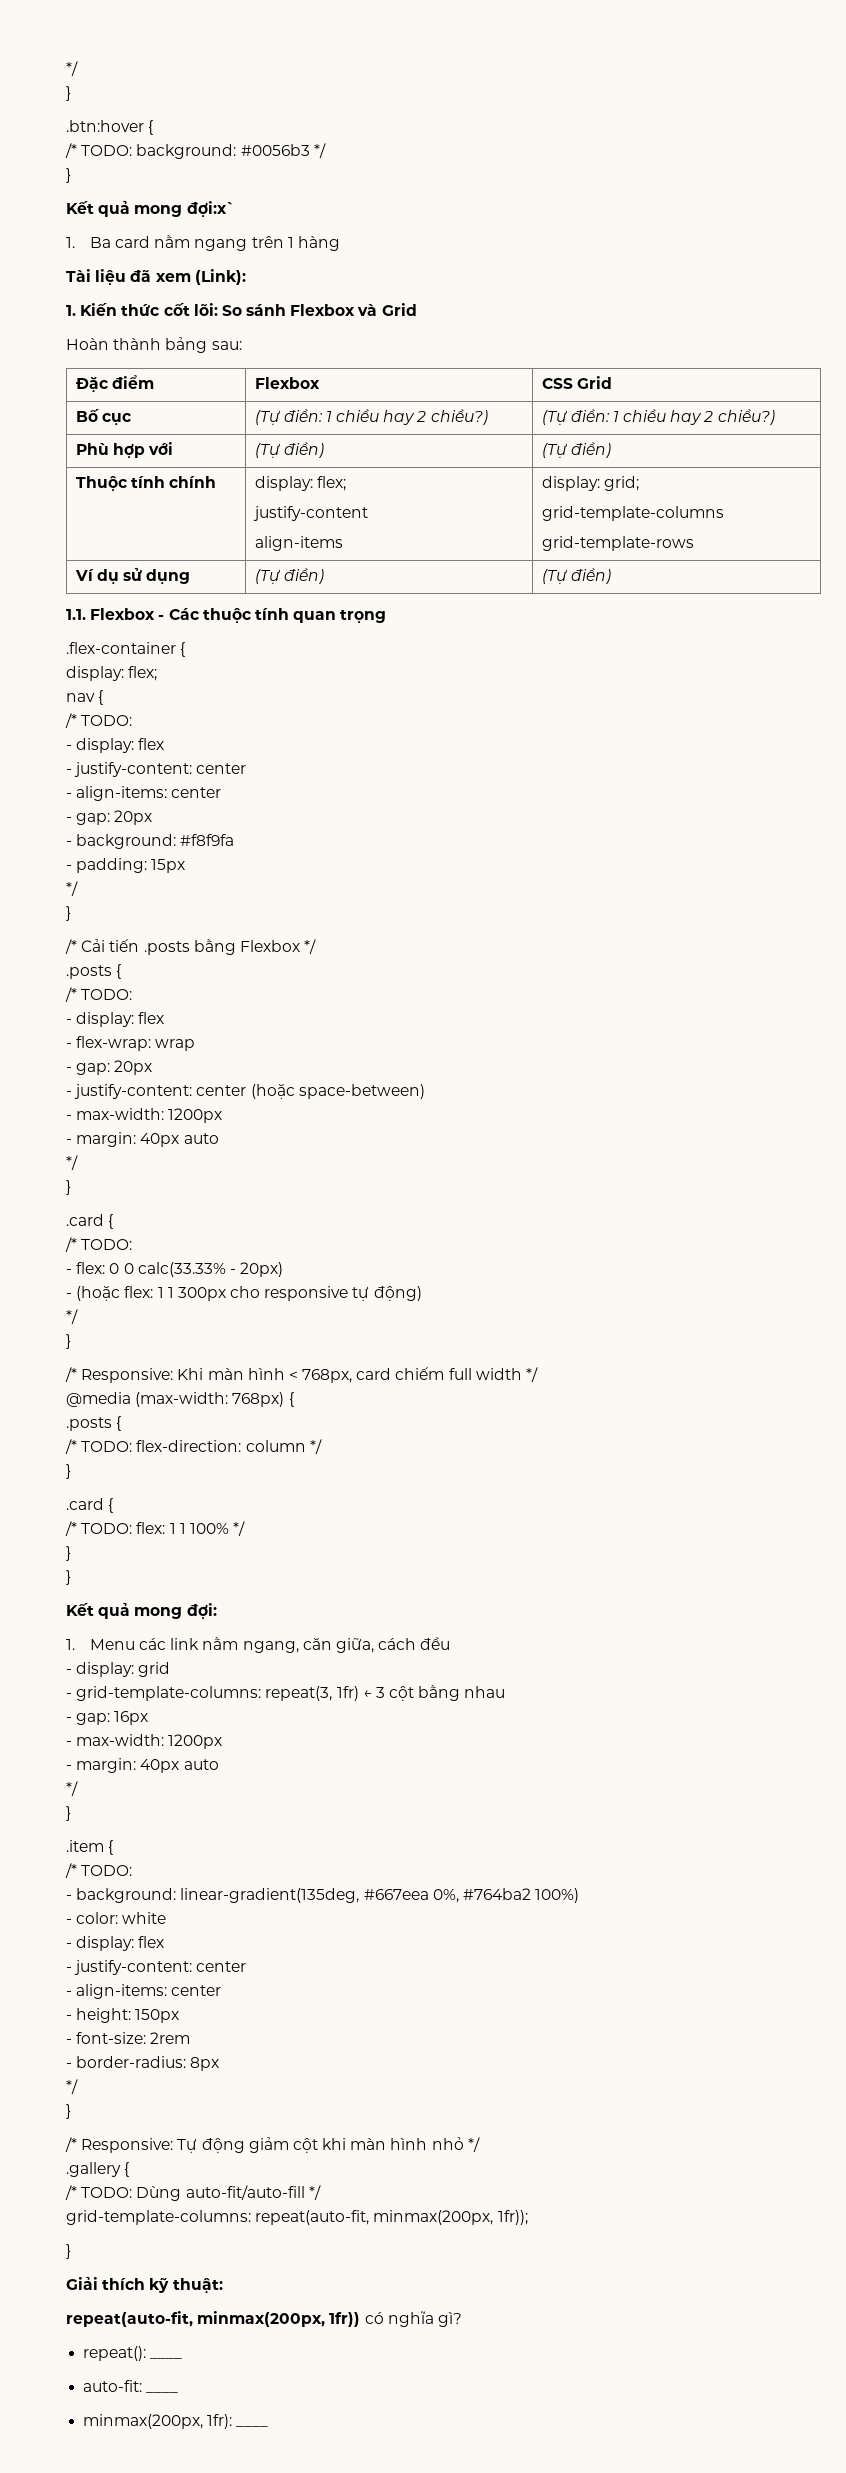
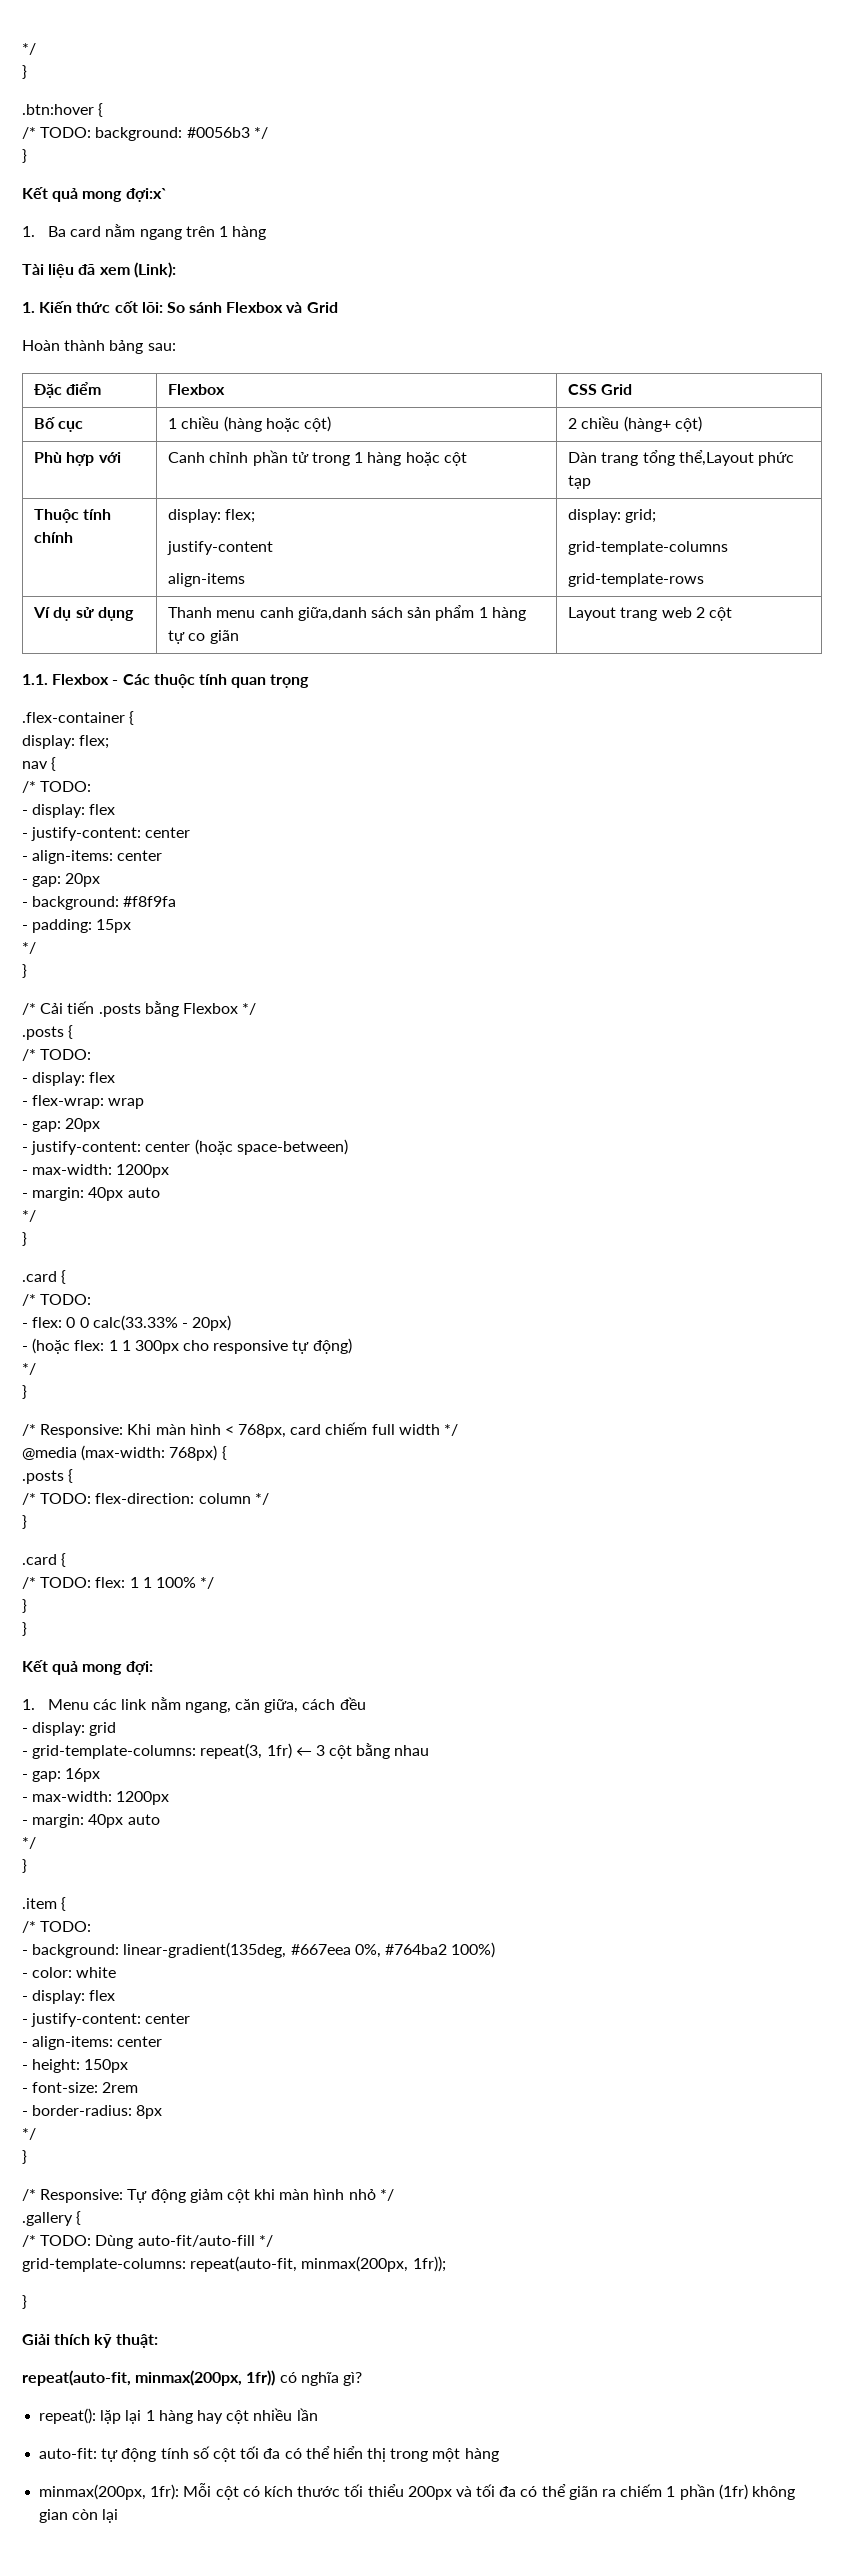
[254,409,488,425] [541,409,775,425] [75,442,173,459] [254,442,324,458] [541,442,611,458] (Tự điền: 1 chiều hay 2 chiều?) | (Tự điền: 1 chiều hay 2 chiều?) // Phù hợp với | (Tự điền) | (Tự điền) -> [168,416,331,432] [568,416,702,432] [34,452,121,466] [168,450,467,466] [568,450,794,466] [568,475,592,489] 1 chiều (hàng hoặc cột) | 2 chiều (hàng+ cột) // Phù hợp với | Canh chỉnh phần tử trong 1 hàng hoặc cột | Dàn trang tổng thể,Layout phức tạp
[254,568,324,584] [541,568,611,584] (Tự điền) | (Tự điền) -> [168,605,526,621] [168,630,239,644] [568,607,732,621] Thanh menu canh giữa,danh sách sản phẩm 1 hàng tự co giãn | Layout trang web 2 cột
[150,2358,183,2359] [83,2380,143,2392] [146,2392,179,2393] [83,2414,269,2429] ____ // auto-fit: ____ // minmax(200px, 1fr): ____ -> [100,2408,318,2424] [39,2446,499,2462] [39,2483,795,2500] [39,2509,119,2523] lặp lại 1 hàng hay cột nhiều lần // auto-fit: tự động tính số cột tối đa có thể hiển thị trong một hàng // minmax(200px, 1fr): Mỗi cột có kích thước tối thiểu 200px và tối đa có thể giãn ra chiếm 1 phần (1fr) không gian còn lại

